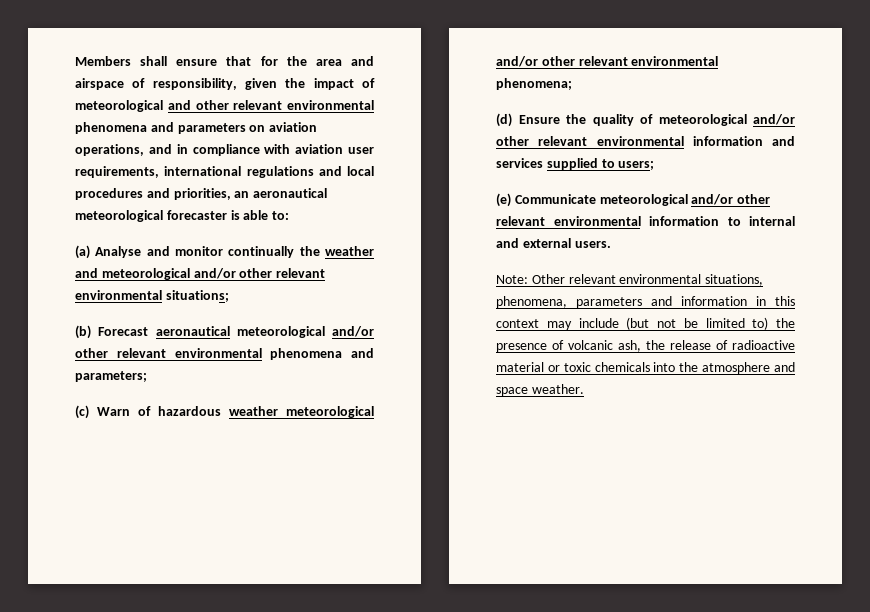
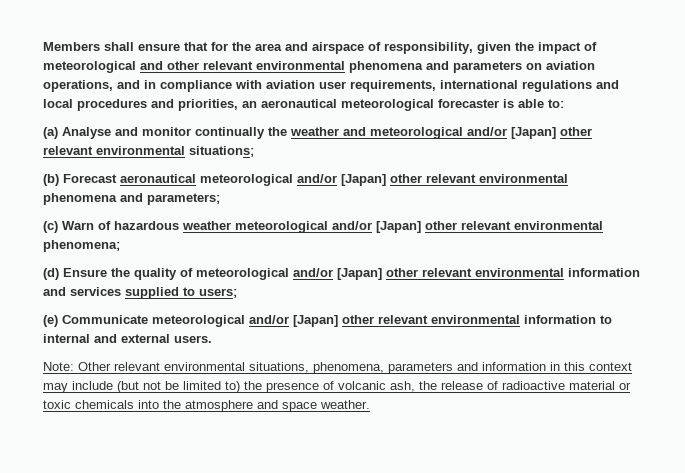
(236, 273) none -> [511,127,556,139] [Japan]
(374, 331) none -> [341,174,386,186] [Japan]
(538, 61) none -> [376,221,421,233] [Japan]
(795, 119) none -> [337,268,382,280] [Japan]
(734, 199) none -> [293,315,338,327] [Japan]

